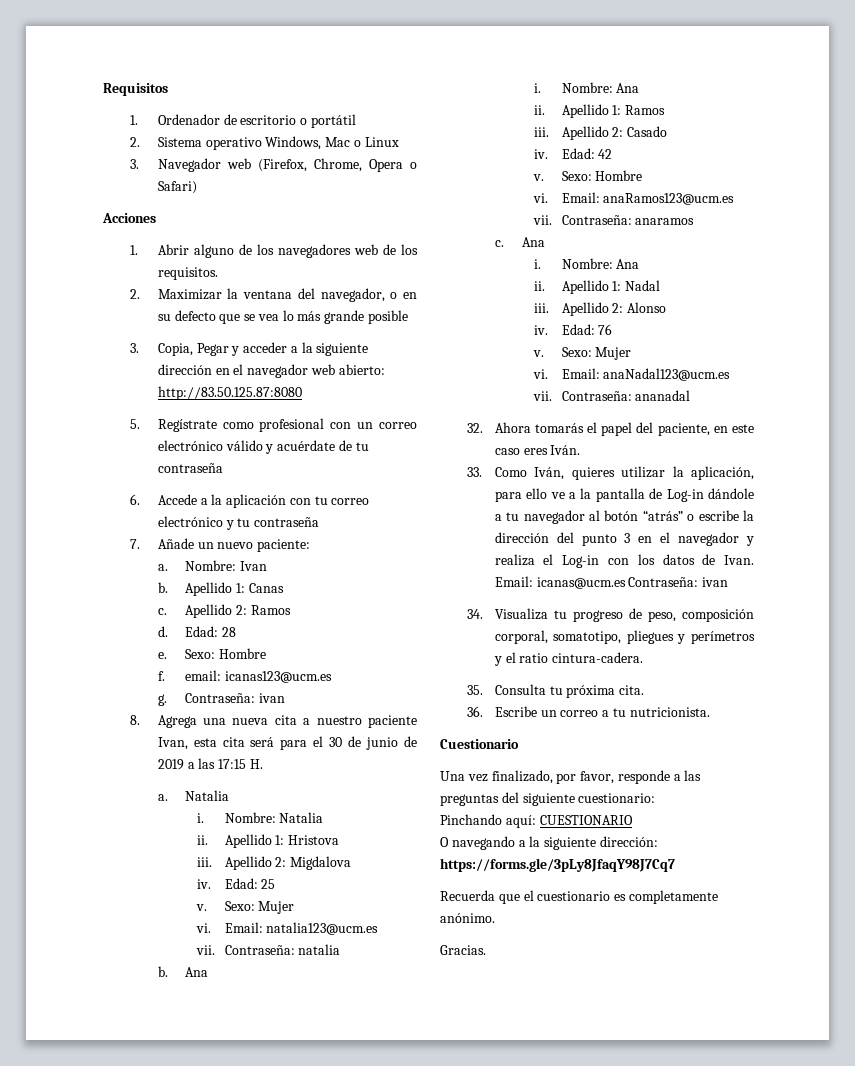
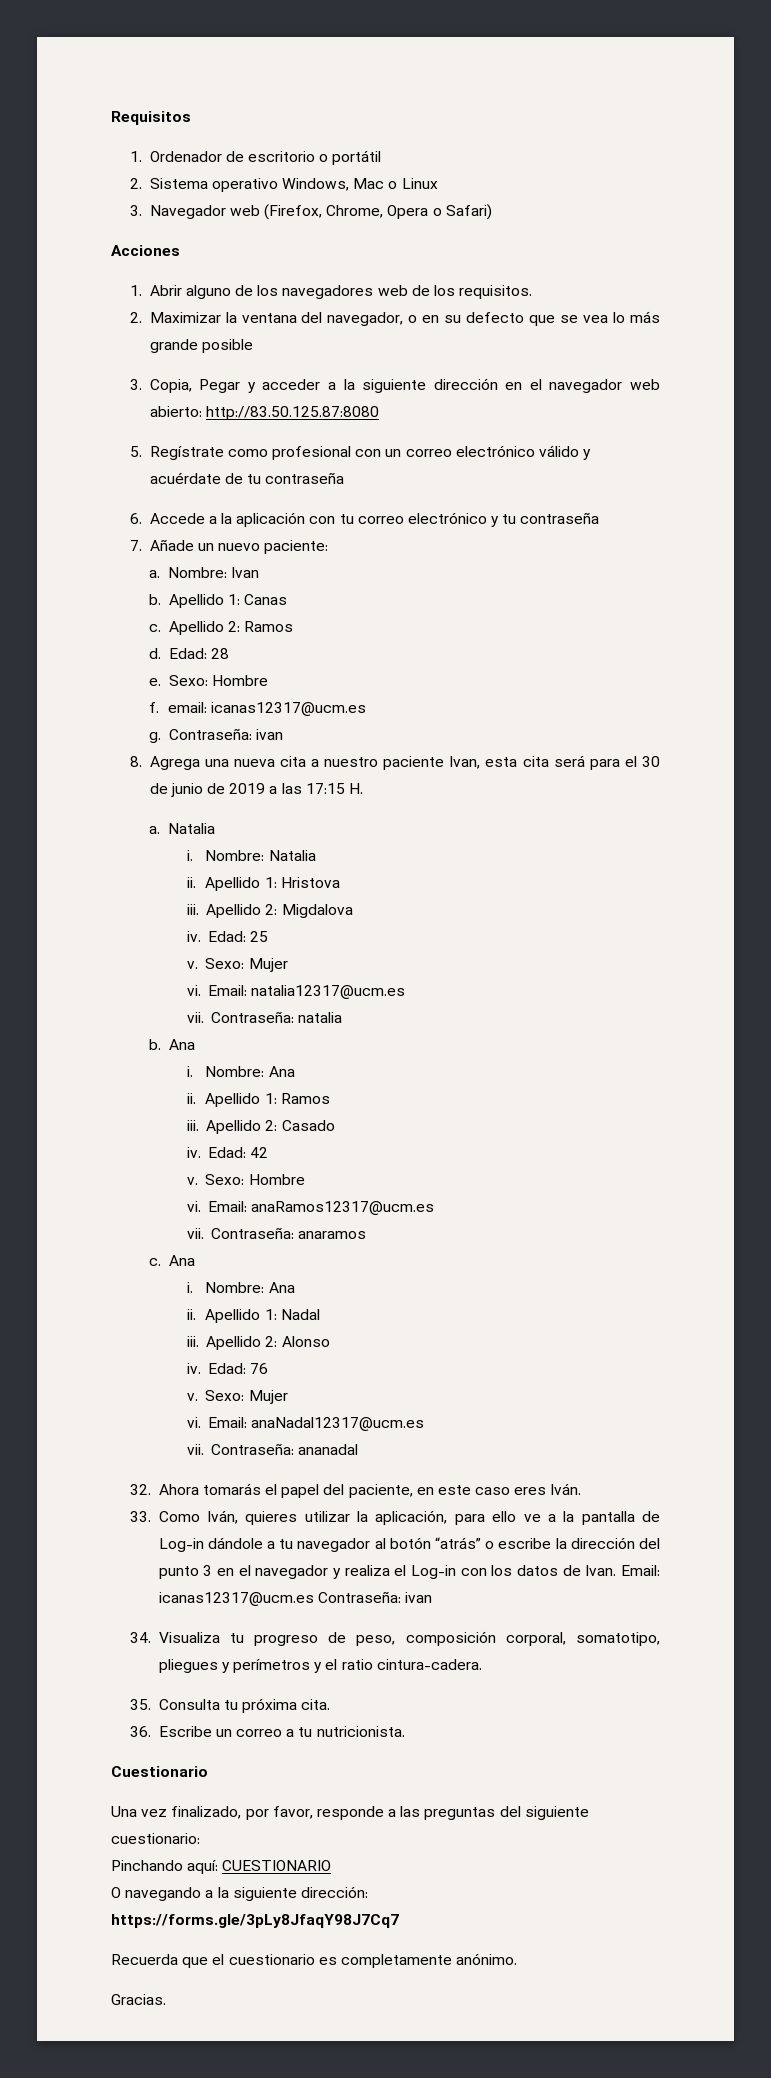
[224,671,332,683] icanas123@ucm.es -> [210,702,366,716] icanas12317@ucm.es
[266,922,379,935] natalia123@ucm.es -> [251,985,406,999] natalia12317@ucm.es
[603,193,735,205] anaRamos123@ucm.es -> [251,1201,435,1215] anaRamos12317@ucm.es
[603,368,731,381] anaNadal123@ucm.es -> [251,1417,425,1431] anaNadal12317@ucm.es
[536,577,626,589] icanas@ucm.es -> [158,1592,314,1606] icanas12317@ucm.es

